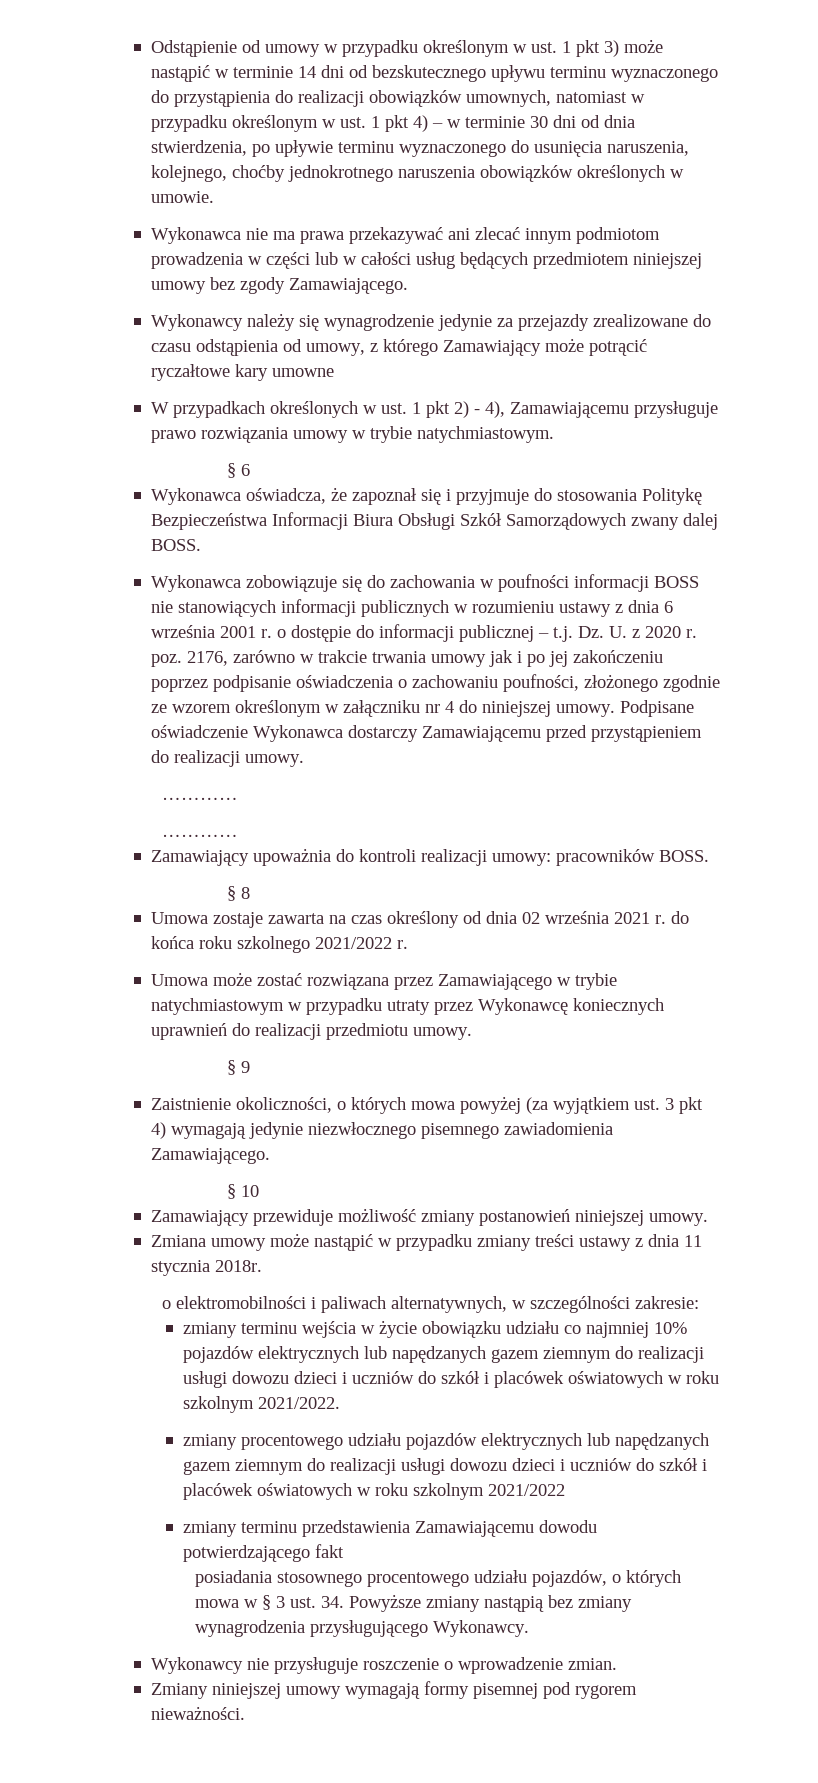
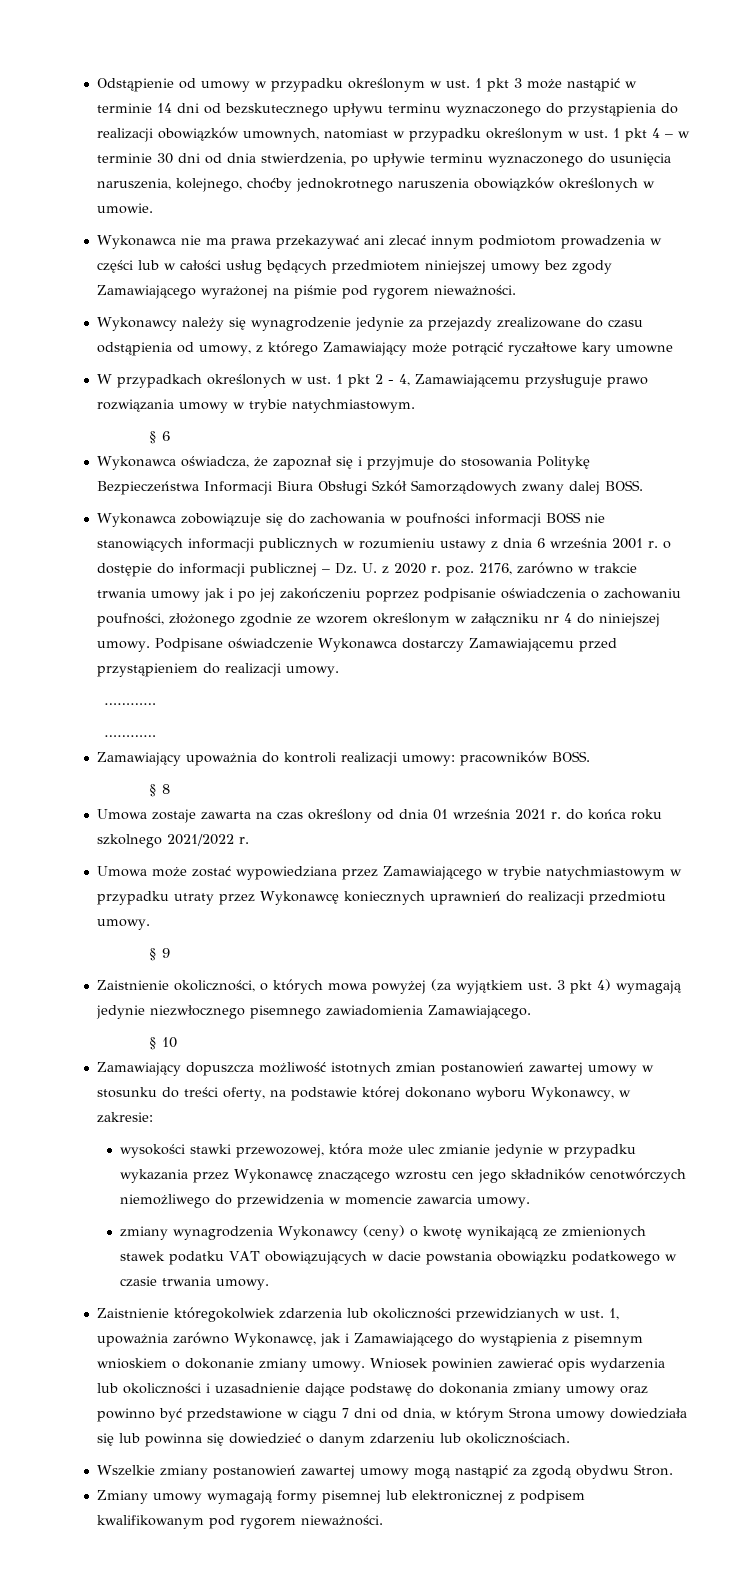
[603,40,619,57] 3) -> [514,78,523,88] 3
[412,115,428,132] 4) -> [652,128,661,138] 4
[288,278,408,294] Zamawiającego. -> [97,285,517,299] Zamawiającego wyrażonej na piśmie pod rygorem nieważności.
[453,401,505,418] 2) - 4), -> [375,374,411,386] 2 - 4,
[552,626,573,642] t.j. -> (331, 571) none
[521,912,540,924] 02 -> [433,809,449,820] 01
[306,974,389,990] rozwiązana -> [236,866,338,880] wypowiedziana
[252,1208,708,1226] [150,1233,702,1251] [150,1260,262,1276] [162,1296,700,1313] [182,1320,687,1338] [182,1346,704,1363] [182,1371,719,1388] [182,1396,340,1413] [182,1433,709,1450] [182,1458,707,1475] [182,1483,565,1500] [182,1520,597,1537] [182,1544,344,1562] [194,1570,681,1587] [194,1594,632,1612] [194,1620,529,1637] [150,1657,617,1674] przewiduje możliwość zmiany postanowień niniejszej umowy. // Zmiana umowy może nastąpić w przypadku zmiany treści ustawy z dnia 11 stycznia 2018r. // o elektromobilności i paliwach alternatywnych, w szczególności zakresie: // zmiany terminu wejścia w życie obowiązku udziału co najmniej 10% pojazdów elektrycznych lub napędzanych gazem ziemnym do realizacji usługi dowozu dzieci i uczniów do szkół i placówek oświatowych w roku szkolnym 2021/2022. // zmiany procentowego udziału pojazdów elektrycznych lub napędzanych gazem ziemnym do realizacji usługi dowozu dzieci i uczniów do szkół i placówek oświatowych w roku szkolnym 2021/2022 // zmiany terminu przedstawienia Zamawiającemu dowodu potwierdzającego fakt // posiadania stosownego procentowego udziału pojazdów, o których mowa w § 3 ust. 34. Powyższe zmiany nastąpią bez zmiany wynagrodzenia przysługującego Wykonawcy. // Wykonawcy nie przysługuje roszczenie o wprowadzenie zmian. -> [186,1062,655,1076] [97,1086,632,1101] [97,1112,154,1123] [119,1143,636,1158] [119,1168,686,1183] [119,1194,530,1208] [119,1225,646,1240] [119,1251,677,1265] [119,1276,269,1290] [97,1307,620,1322] [97,1332,644,1347] [97,1358,666,1372] [97,1383,649,1397] [97,1407,688,1422] [97,1433,571,1447] [97,1464,674,1479] dopuszcza możliwość istotnych zmian postanowień zawartej umowy w stosunku do treści oferty, na podstawie której dokonano wyboru Wykonawcy, w zakresie: // wysokości stawki przewozowej, która może ulec zmianie jedynie w przypadku wykazania przez Wykonawcę znaczącego wzrostu cen jego składników cenotwórczych niemożliwego do przewidzenia w momencie zawarcia umowy. // zmiany wynagrodzenia Wykonawcy (ceny) o kwotę wynikającą ze zmienionych stawek podatku VAT obowiązujących w dacie powstania obowiązku podatkowego w czasie trwania umowy. // Zaistnienie któregokolwiek zdarzenia lub okoliczności przewidzianych w ust. 1, upoważnia zarówno Wykonawcę, jak i Zamawiającego do wystąpienia z pisemnym wnioskiem o dokonanie zmiany umowy. Wniosek powinien zawierać opis wydarzenia lub okoliczności i uzasadnienie dające podstawę do dokonania zmiany umowy oraz powinno być przedstawione w ciągu 7 dni od dnia, w którym Strona umowy dowiedziała się lub powinna się dowiedzieć o danym zdarzeniu lub okolicznościach. // Wszelkie zmiany postanowień zawartej umowy mogą nastąpić za zgodą obydwu Stron.
[211,1683,281,1699] niniejszej -> (149, 1497) none
(538, 1691) none -> [386,1490,586,1504] [97,1515,205,1529] lub elektronicznej z podpisem kwalifikowanym

